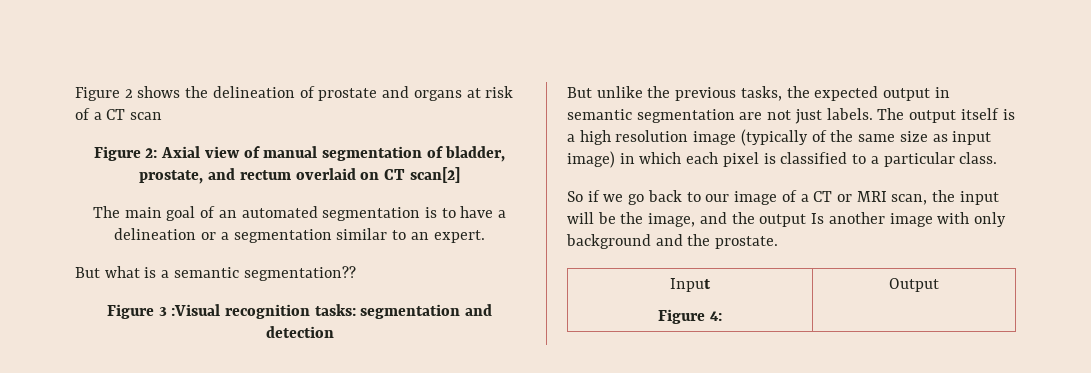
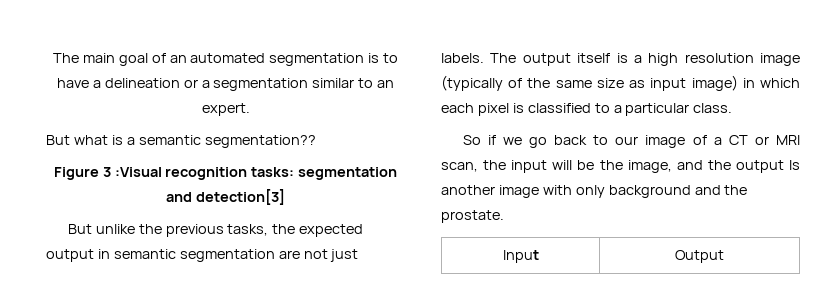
[75,86,514,101] [75,108,163,120] [93,146,506,162] [139,167,460,184] Figure 2 shows the delineation of prostate and organs at risk of a CT scan // Figure 2: Axial view of manual segmentation of bladder, prostate, and rectum overlaid on CT scan[2] // -> (52, 58) none
[265,326,334,338] detection -> [195,189,285,205] detection[3]
[658,309,722,324] // Figure 4: -> (539, 256) none

